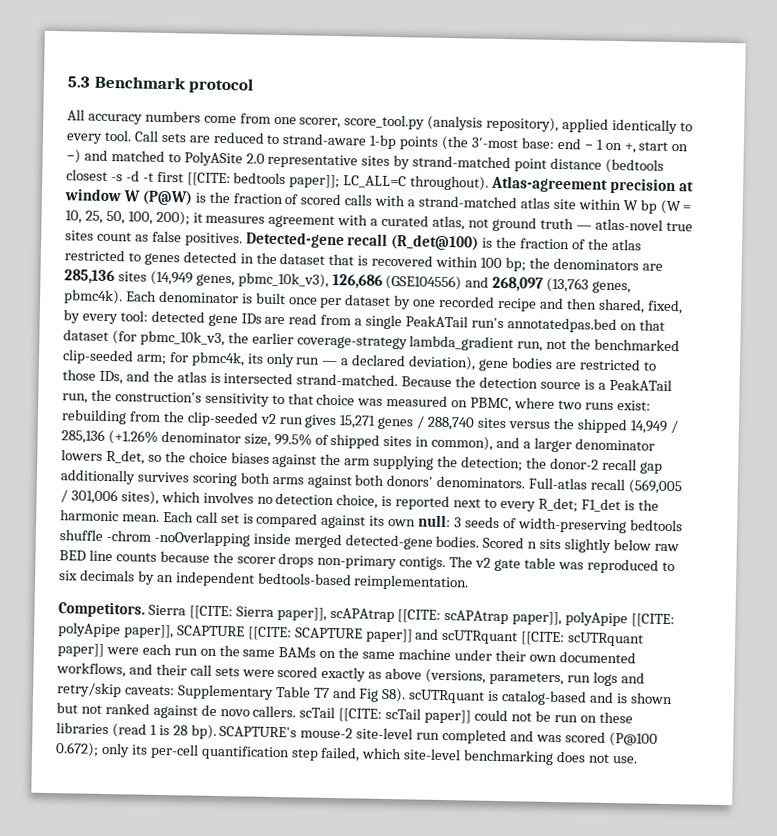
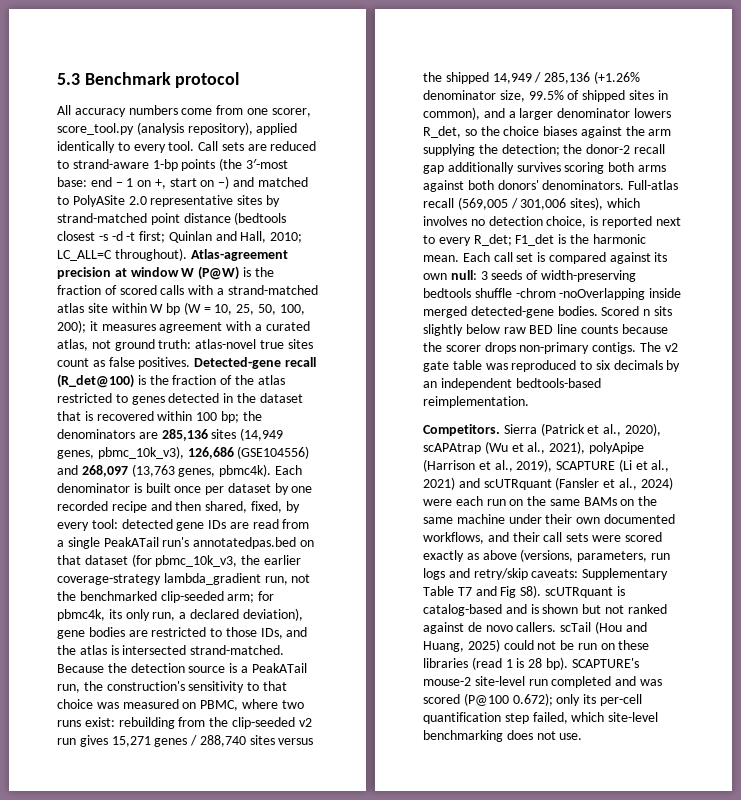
[156,171,341,189] first [[CITE: bedtools paper]]; -> [139,231,303,243] first; Quinlan and Hall, 2010;
[539,217,592,230] truth — -> [158,339,192,349] truth:
[295,357,339,366] run — -> [152,612,176,621] run,
[188,605,676,628] [58,622,645,647] [57,643,104,657] [[CITE: Sierra paper]], scAPAtrap [[CITE: scAPAtrap paper]], polyApipe [[CITE: polyApipe paper]], SCAPTURE [[CITE: SCAPTURE paper]] and scUTRquant [[CITE: scUTRquant paper]] -> [540,423,661,436] [423,441,644,454] [423,459,670,472] [423,477,673,490] (Patrick et al., 2020), scAPAtrap (Wu et al., 2021), polyApipe (Harrison et al., 2019), SCAPTURE (Li et al., 2021) and scUTRquant (Fansler et al., 2024)
[338,707,472,724] [[CITE: scTail paper]] -> [594,621,647,634] [423,639,500,652] (Hou and Huang, 2025)

